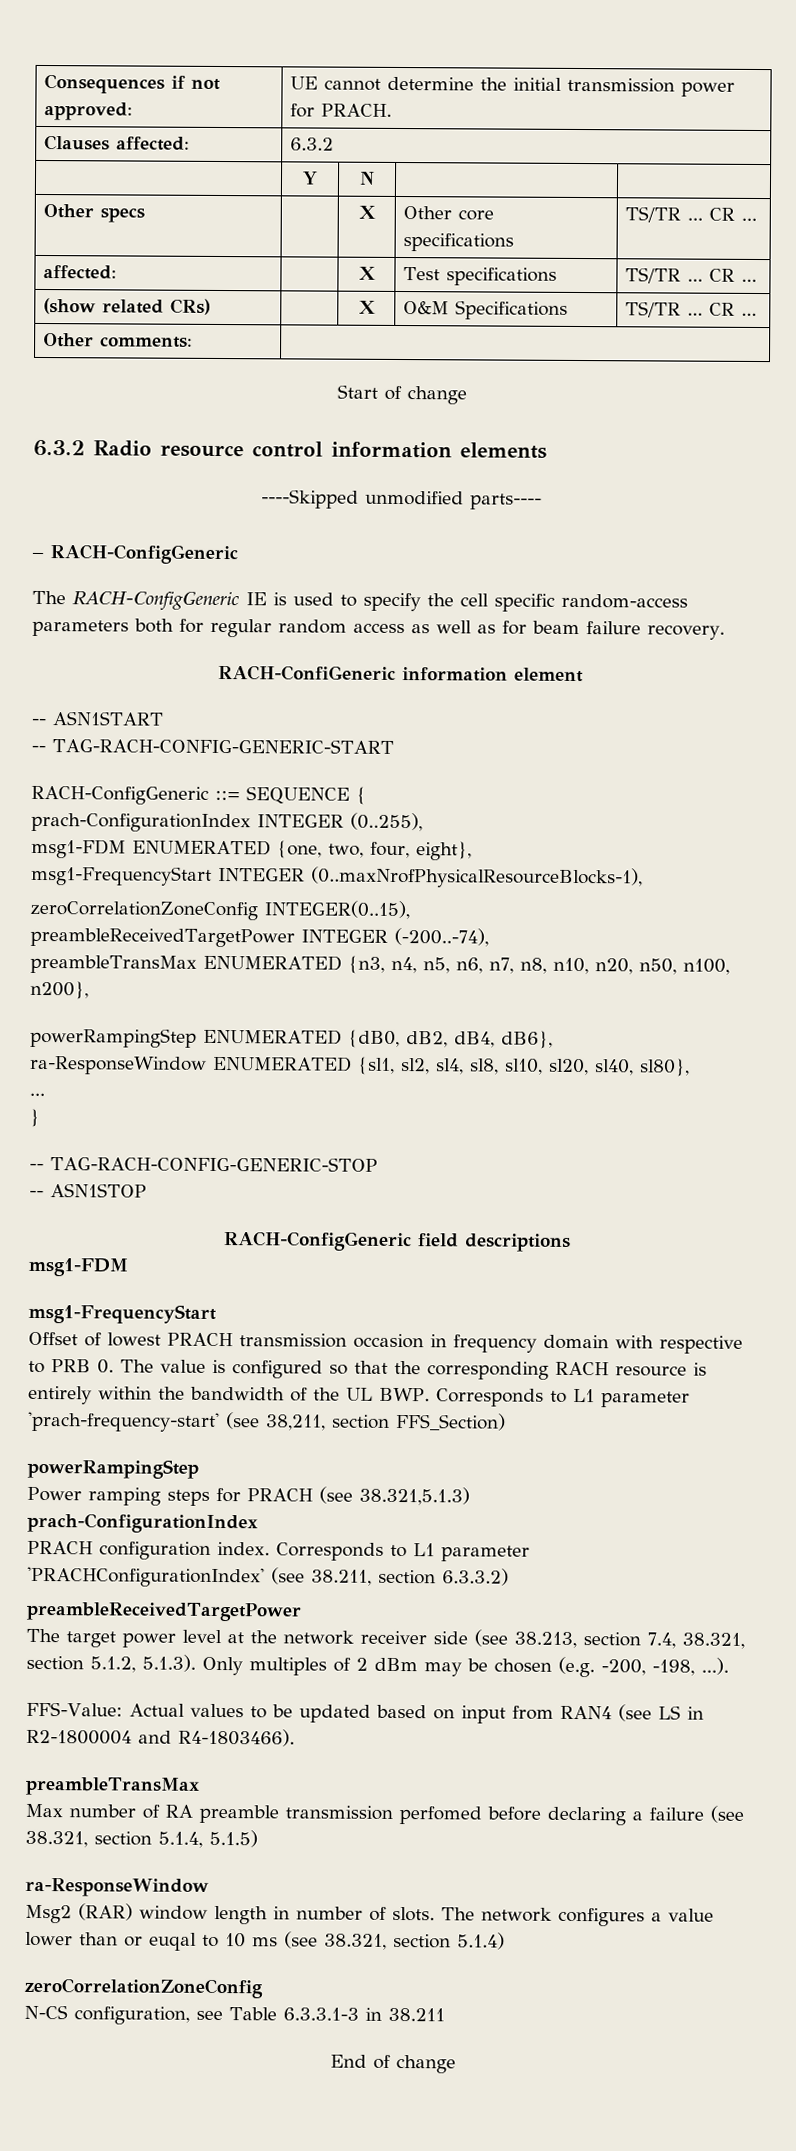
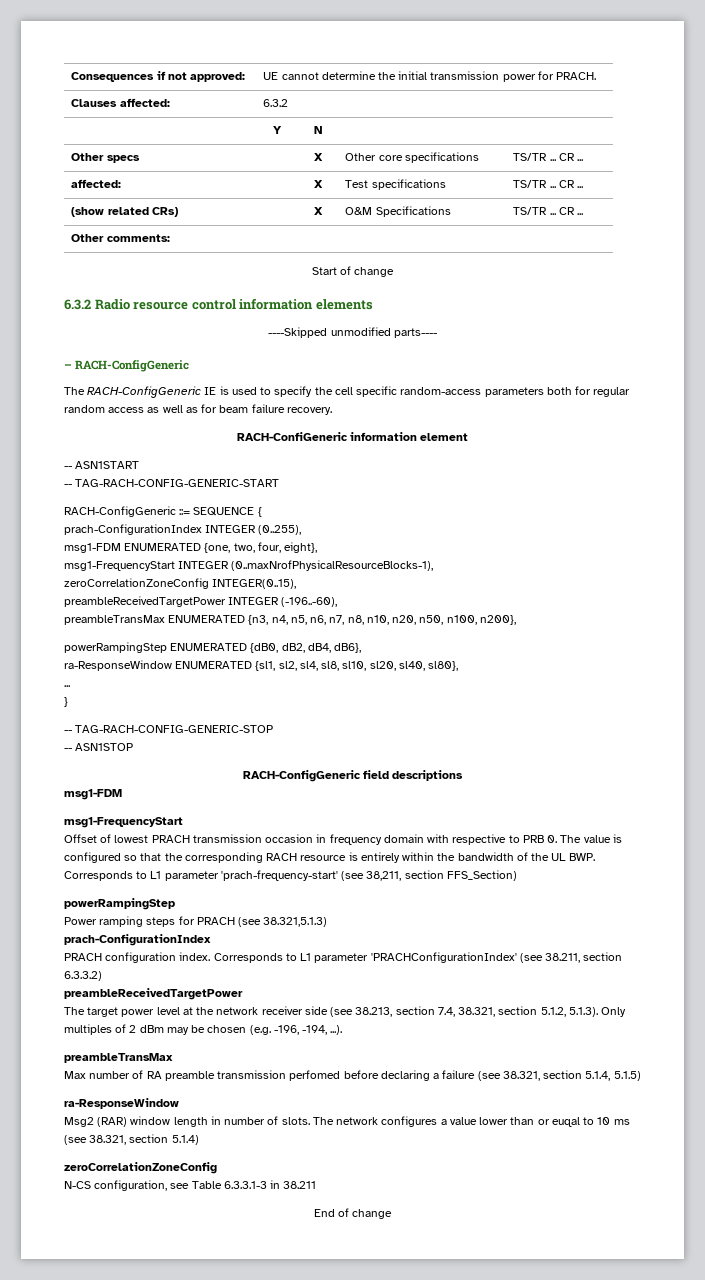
[393,927,489,947] (-200..-74), -> [281,597,338,607] (-196..-60),
[601,1659,695,1676] -200, -198, -> [273,1025,328,1035] -196, -194,
[26,1701,704,1724] [26,1728,295,1747] // FFS-Value: Actual values to be updated based on input from RAN4 (see LS in R2-1800004 and R4-1803466). -> (343, 1030) none

